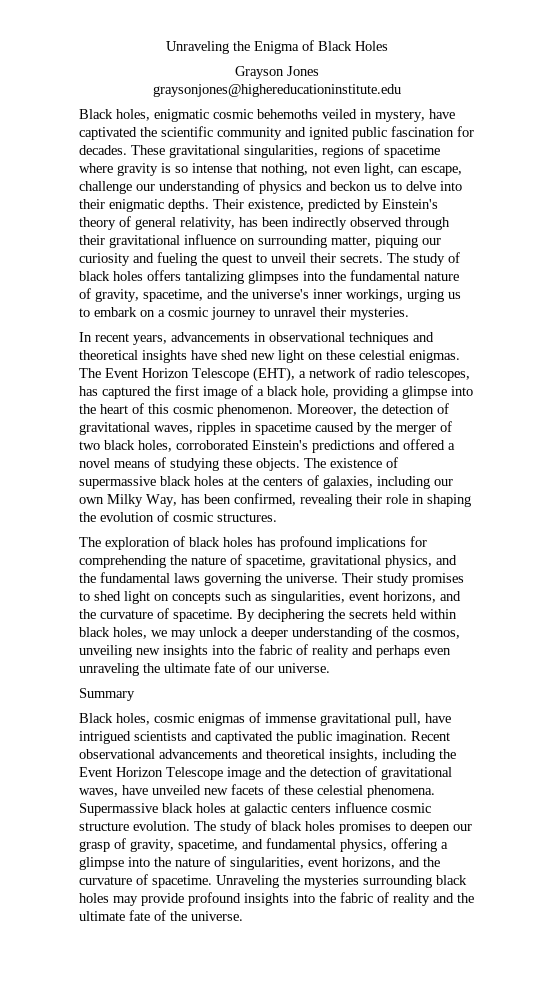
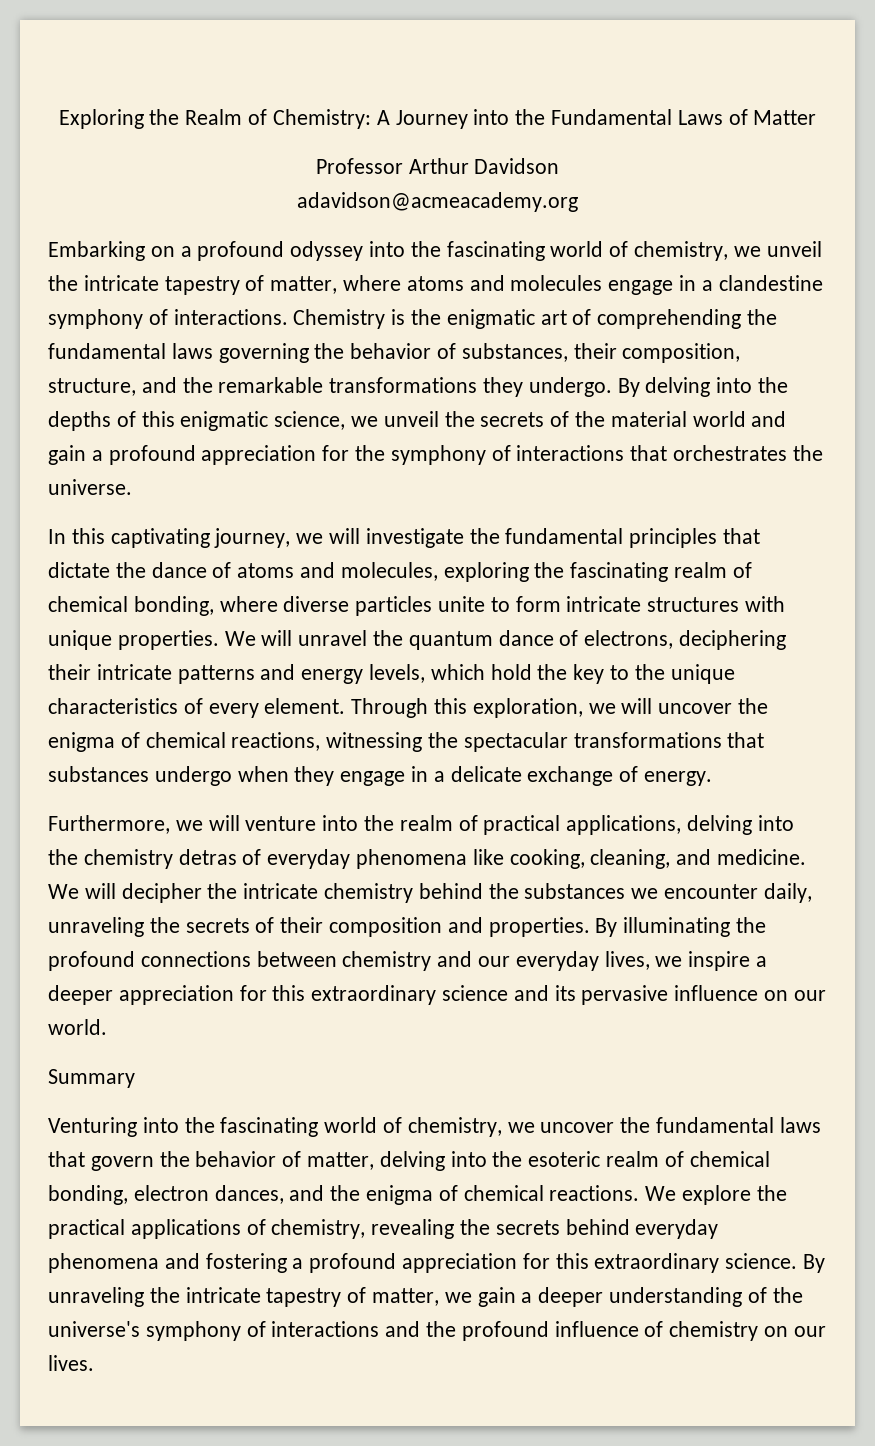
[165,40,388,54] [234,66,319,79] [152,84,401,97] [79,109,455,122] [79,126,474,140] [79,144,440,158] [79,163,462,176] [79,180,462,194] [79,199,438,212] [79,216,450,230] [79,234,441,248] [79,252,460,266] [79,270,459,284] [79,288,461,302] [79,307,409,320] [79,332,434,345] [79,350,460,363] [79,367,470,382] [79,385,473,399] [79,403,449,417] [79,421,452,435] [79,439,455,453] [79,457,398,471] [79,475,453,489] [79,493,471,507] [79,511,277,522] [79,536,427,550] [79,554,457,568] [79,572,464,586] [79,591,461,604] [79,608,457,622] [79,627,238,640] Unraveling the Enigma of Black Holes // Grayson Jones // graysonjones@highereducationinstitute.edu // Black holes, enigmatic cosmic behemoths veiled in mystery, have captivated the scientific community and ignited public fascination for decades. These gravitational singularities, regions of spacetime where gravity is so intense that nothing, not even light, can escape, challenge our understanding of physics and beckon us to delve into their enigmatic depths. Their existence, predicted by Einstein's theory of general relativity, has been indirectly observed through their gravitational influence on surrounding matter, piquing our curiosity and fueling the quest to unveil their secrets. The study of black holes offers tantalizing glimpses into the fundamental nature of gravity, spacetime, and the universe's inner workings, urging us to embark on a cosmic journey to unravel their mysteries. // In recent years, advancements in observational techniques and theoretical insights have shed new light on these celestial enigmas. The Event Horizon Telescope (EHT), a network of radio telescopes, has captured the first image of a black hole, providing a glimpse into the heart of this cosmic phenomenon. Moreover, the detection of gravitational waves, ripples in spacetime caused by the merger of two black holes, corroborated Einstein's predictions and offered a novel means of studying these objects. The existence of supermassive black holes at the centers of galaxies, including our own Milky Way, has been confirmed, revealing their role in shaping the evolution of cosmic structures. // The exploration of black holes has profound implications for comprehending the nature of spacetime, gravitational physics, and the fundamental laws governing the universe. Their study promises to shed light on concepts such as singularities, event horizons, and the curvature of spacetime. By deciphering the secrets held within black holes, we may unlock -> [58,109,817,129] [315,158,560,174] [297,192,578,212] [48,241,822,261] [48,275,823,295] [48,309,778,329] [48,343,741,363] [48,377,789,397] [48,411,787,431] [48,445,823,465] [48,479,132,495] [48,528,761,548] [48,562,752,582] [48,596,786,616] [48,630,787,650] [48,664,735,684] [48,698,769,718] [48,732,765,752] [48,766,713,786] [48,815,794,835] [48,849,807,869] [48,883,812,903] [48,917,767,937] [48,951,768,971] [48,985,826,1005] [48,1019,107,1035] [48,1069,135,1088] [48,1117,821,1137] [48,1151,770,1171] [48,1185,787,1205] [48,1219,719,1239] [48,1253,826,1273] [48,1287,516,1307] Exploring the Realm of Chemistry: A Journey into the Fundamental Laws of Matter // Professor Arthur Davidson // adavidson@acmeacademy.org // Embarking on a profound odyssey into the fascinating world of chemistry, we unveil the intricate tapestry of matter, where atoms and molecules engage in a clandestine symphony of interactions. Chemistry is the enigmatic art of comprehending the fundamental laws governing the behavior of substances, their composition, structure, and the remarkable transformations they undergo. By delving into the depths of this enigmatic science, we unveil the secrets of the material world and gain a profound appreciation for the symphony of interactions that orchestrates the universe. // In this captivating journey, we will investigate the fundamental principles that dictate the dance of atoms and molecules, exploring the fascinating realm of chemical bonding, where diverse particles unite to form intricate structures with unique properties. We will unravel the quantum dance of electrons, deciphering their intricate patterns and energy levels, which hold the key to the unique characteristics of every element. Through this exploration, we will uncover the enigma of chemical reactions, witnessing the spectacular transformations that substances undergo when they engage in a delicate exchange of energy. // Furthermore, we will venture into the realm of practical applications, delving into the chemistry detras of everyday phenomena like cooking, cleaning, and medicine. We will decipher the intricate chemistry behind the substances we encounter daily, unraveling the secrets of their composition and properties. By illuminating the profound connections between chemistry and our everyday lives, we inspire a deeper appreciation for this extraordinary science and its pervasive influence on our world. // Summary // Venturing into the fascinating world of chemistry, we uncover the fundamental laws that govern the behavior of matter, delving into the esoteric realm of chemical bonding, electron dances, and the enigma of chemical reactions. We explore the practical applications of chemistry, revealing the secrets behind everyday phenomena and fostering a profound appreciation for this extraordinary science. By unraveling the intricate tapestry of matter, we gain
[413,630,460,639] [79,644,451,658] [79,662,330,676] [79,688,135,701] [79,712,451,726] [79,731,450,744] [79,749,456,762] [79,766,452,780] [79,784,435,798] [79,802,431,816] [79,820,472,834] [79,838,448,852] [79,856,440,870] [79,874,467,888] [79,892,474,906] [79,910,243,921] cosmos, unveiling new insights into the fabric of reality and perhaps even unraveling the ultimate fate of our universe. // Summary // Black holes, cosmic enigmas of immense gravitational pull, have intrigued scientists and captivated the public imagination. Recent observational advancements and theoretical insights, including the Event Horizon Telescope image and the detection of gravitational waves, have unveiled new facets of these celestial phenomena. Supermassive black holes at galactic centers influence cosmic structure evolution. The study of black holes promises to deepen our grasp of gravity, spacetime, and fundamental physics, offering a glimpse into the nature of singularities, event horizons, and the curvature of spacetime. Unraveling the mysteries surrounding black holes may provide profound insights into the fabric of reality and the ultimate fate of the universe. -> [48,1321,826,1341] [48,1355,94,1371] universe's symphony of interactions and the profound influence of chemistry on our lives.

